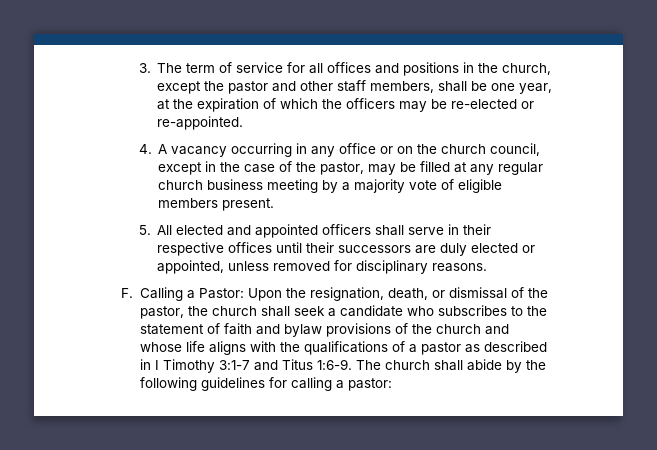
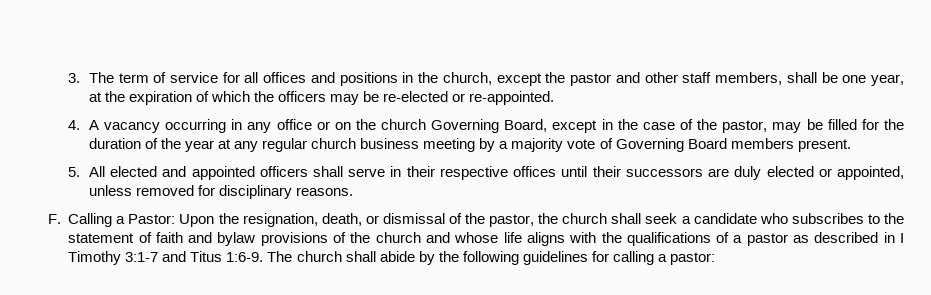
[490,143,541,156] council, -> [431,119,548,133] Governing Board,
(451, 166) none -> [861,119,905,130] [88,138,214,152] for the duration of the year
[458,179,503,193] eligible -> [615,138,727,152] Governing Board

